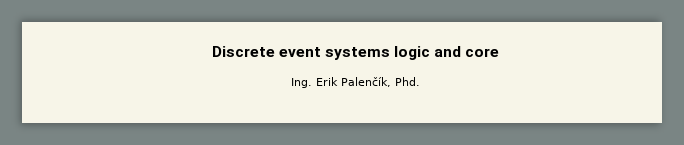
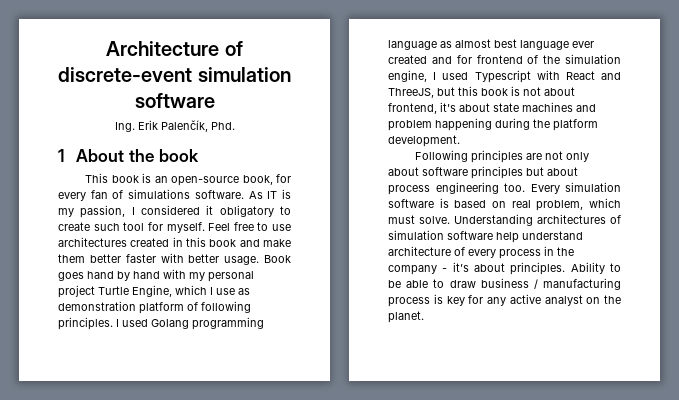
[211,46,500,60] [291,77,420,88] Discrete event systems logic and core // Ing. Erik Palenčík, Phd. -> [106,41,243,56] [58,67,291,82] [134,93,215,108] [114,120,235,132] [58,149,199,162] [85,173,291,186] [58,189,291,201] [58,205,291,218] [58,222,291,233] [58,237,291,247] [58,253,291,265] [58,269,254,282] [58,285,250,298] [58,301,251,314] [58,317,264,330] [388,39,594,50] [388,54,621,64] [388,70,621,83] [388,86,575,98] [388,102,596,114] [388,118,598,131] [388,135,460,147] [415,150,590,163] [388,166,578,179] [388,182,621,195] [388,198,621,211] [388,214,621,226] [388,230,583,243] [388,246,574,259] [388,262,621,275] [388,278,621,290] [388,294,621,307] [388,311,424,323] Architecture of discrete-event simulation software // Ing. Erik Palenčík, Phd. // 1 About the book // This book is an open-source book, for every fan of simulations software. As IT is my passion, I considered it obligatory to create such tool for myself. Feel free to use architectures created in this book and make them better faster with better usage. Book goes hand by hand with my personal project Turtle Engine, which I use as demonstration platform of following principles. I used Golang programming language as almost best language ever created and for frontend of the simulation engine, I used Typescript with React and ThreeJS, but this book is not about frontend, it's about state machines and problem happening during the platform development. // Following principles are not only about software principles but about process engineering too. Every simulation software is based on real problem, which must solve. Understanding architectures of simulation software help understand architecture of every process in the company - it’s about principles. Ability to be able to draw business / manufacturing process is key for any active analyst on the planet.

